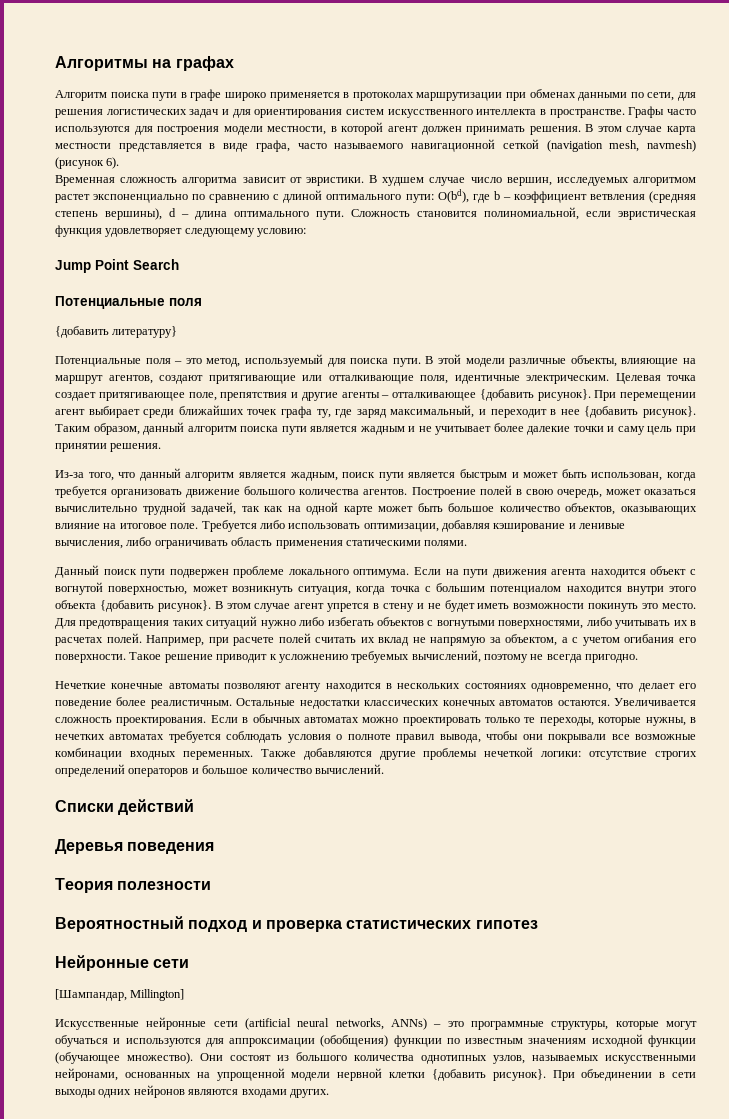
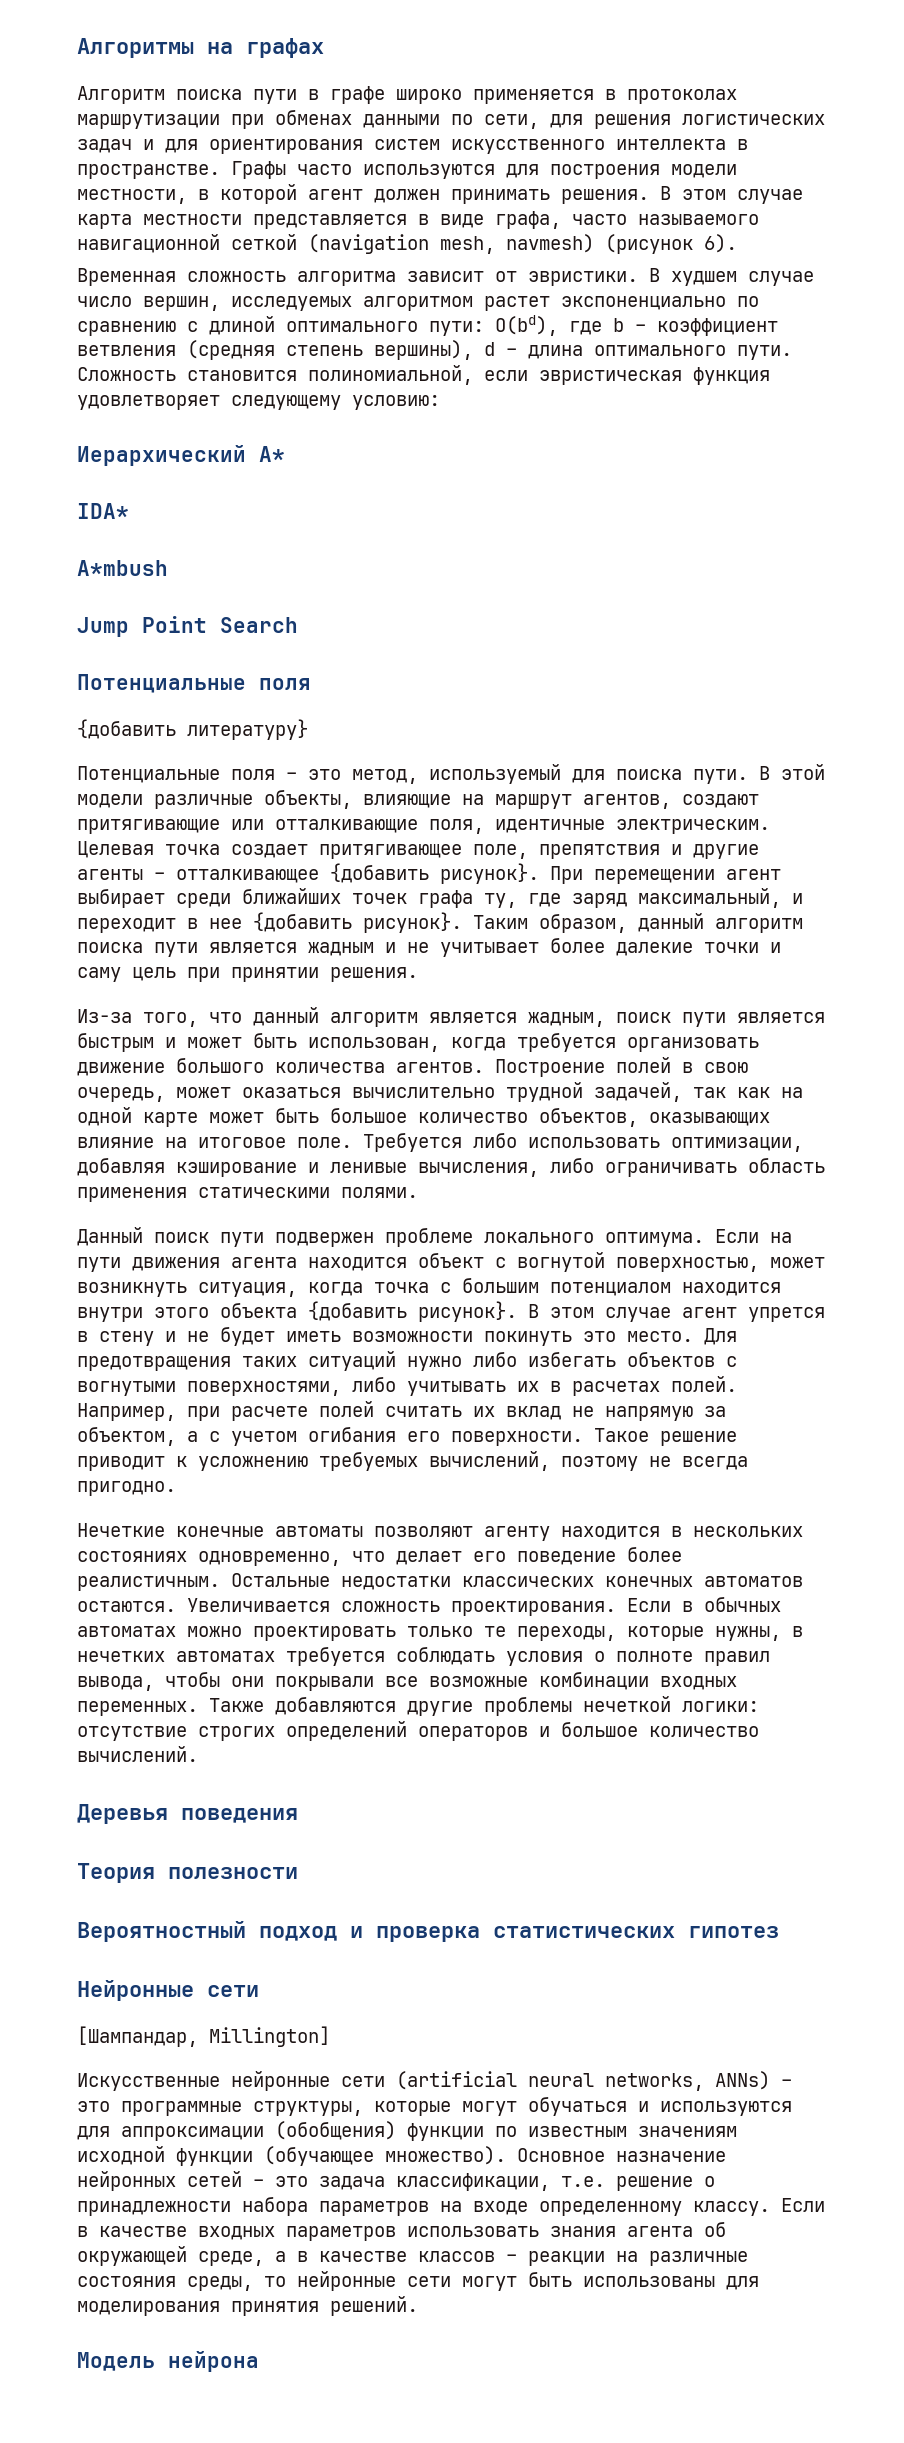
(307, 232) none -> [77,445,285,466] [77,503,129,519] [77,560,168,576] // Иерархический A* // IDA* // A*mbush
[55,799,195,815] // Списки действий -> (198, 1754) none
[200,1052,696,1064] [55,1068,697,1081] [55,1085,329,1098] Они состоят из большого количества однотипных узлов, называемых искусственными нейронами, основанных на упрощенной модели нервной клетки {добавить рисунок}. При объединении в сети выходы одних нейронов являются входами других. -> [517,2148,726,2162] [77,2171,715,2191] [77,2197,825,2216] [77,2222,726,2241] [77,2246,748,2266] [77,2271,759,2291] [77,2296,418,2316] [77,2351,259,2372] Основное назначение нейронных сетей – это задача классификации, т.е. решение о принадлежности набора параметров на входе определенному классу. Если в качестве входных параметров использовать знания агента об окружающей среде, а в качестве классов – реакции на различные состояния среды, то нейронные сети могут быть использованы для моделирования принятия решений. // Модель нейрона

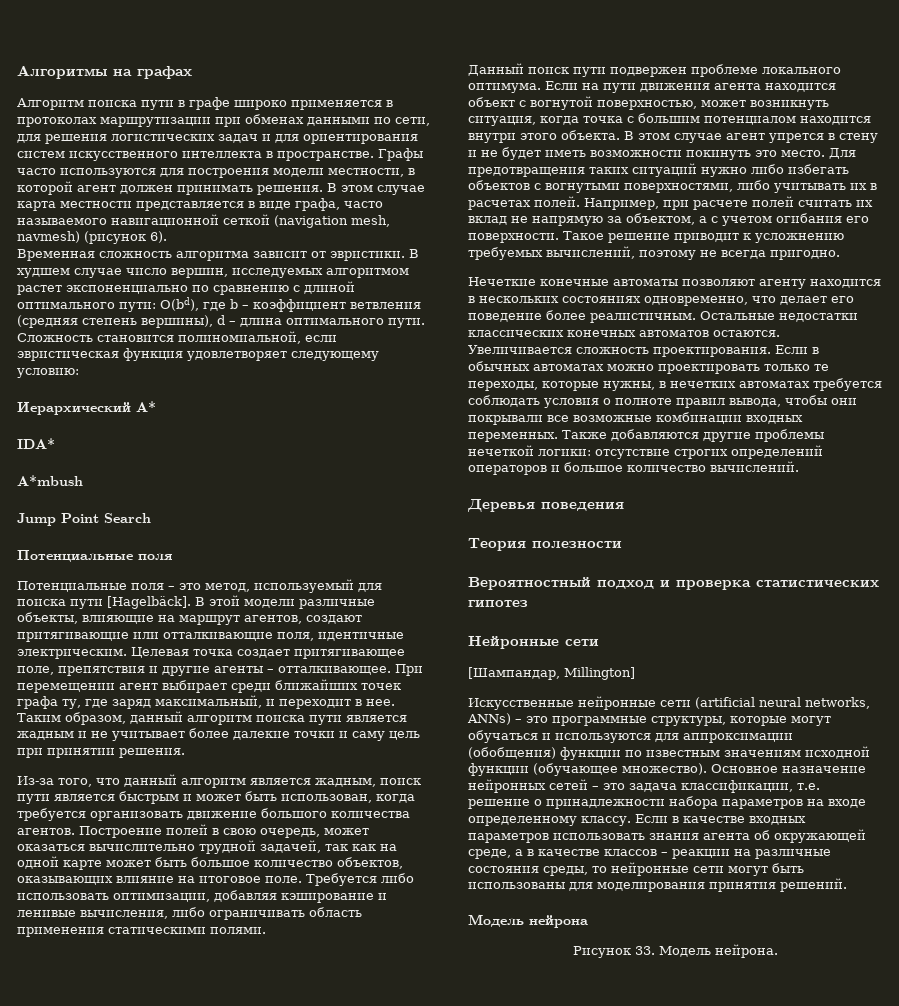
[77,719,308,740] // {добавить литературу} -> (173, 556) none
[693,769,748,784] пути. -> [70,596,191,609] пути [Hagelbäck].
[176,863,539,884] отталкивающее {добавить рисунок}. -> [278,666,391,675] отталкивающее.
[209,912,462,933] нее {добавить рисунок}. -> [366,699,395,706] нее.
[220,1301,517,1322] объекта {добавить рисунок}. -> [561,130,620,140] объекта.
(259, 2361) none -> [572,944,778,958] // Рисунок 33. Модель нейрона.

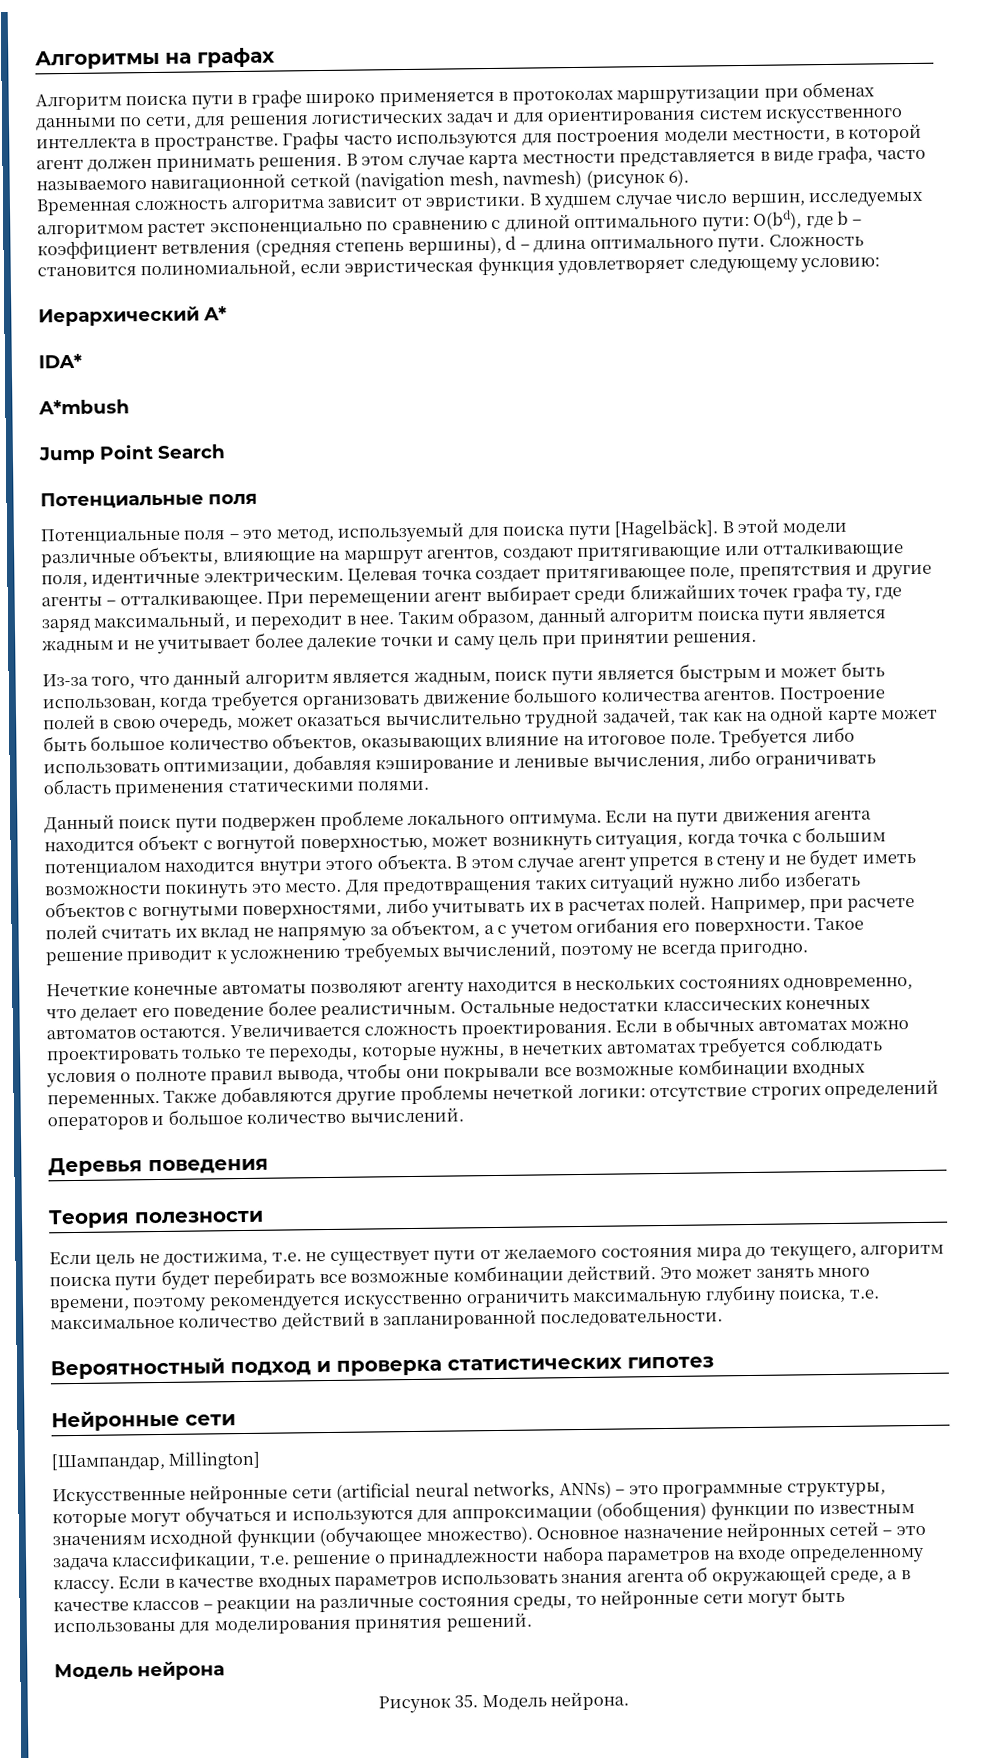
(622, 544) none -> [49,1244,945,1267] [49,1265,871,1291] [49,1284,880,1313] [50,1309,724,1330] // Если цель не достижима, т.е. не существует пути от желаемого состояния мира до текущего, алгоритм поиска пути будет перебирать все возможные комбинации действий. Это может занять много времени, поэтому рекомендуется искусственно ограничить максимальную глубину поиска, т.е. максимальное количество действий в запланированной последовательности.
[634,946,655,955] 33. -> [454,1694,479,1708] 35.

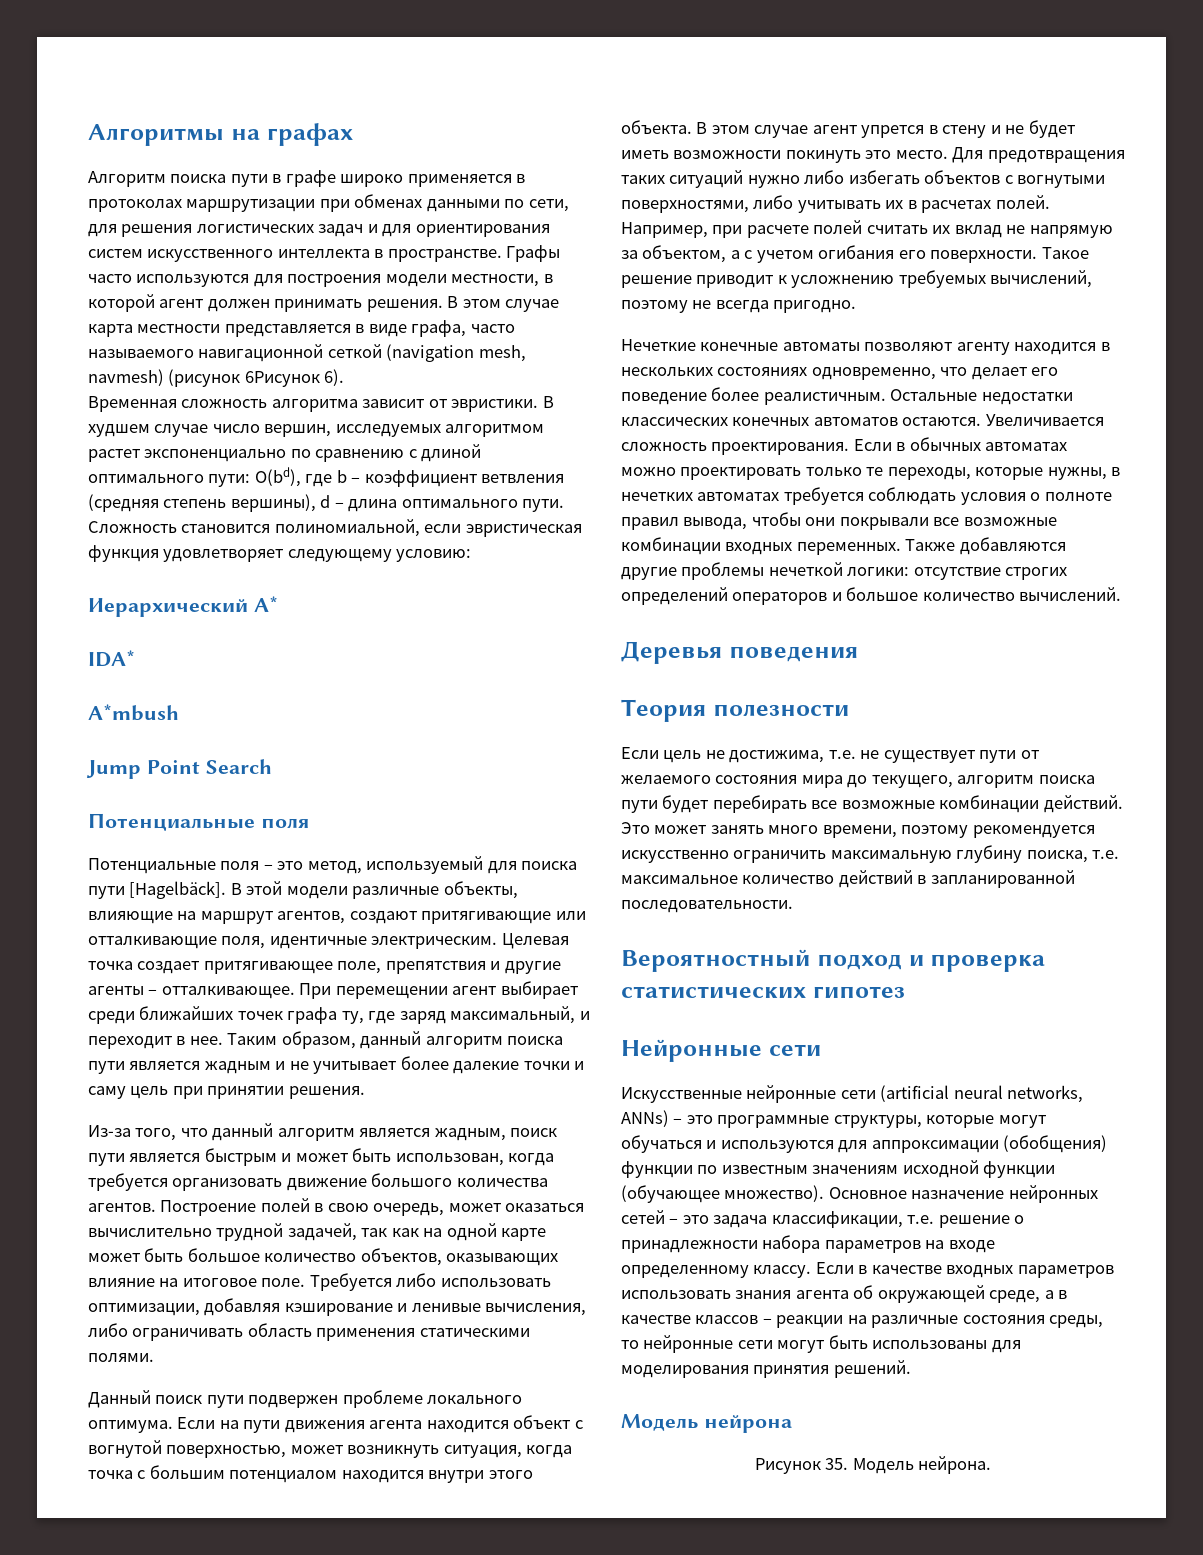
(665, 178) none -> [244,371,320,387] 6Рисунок
[51,1450,261,1472] // [Шампандар, Millington] -> (821, 1050) none

